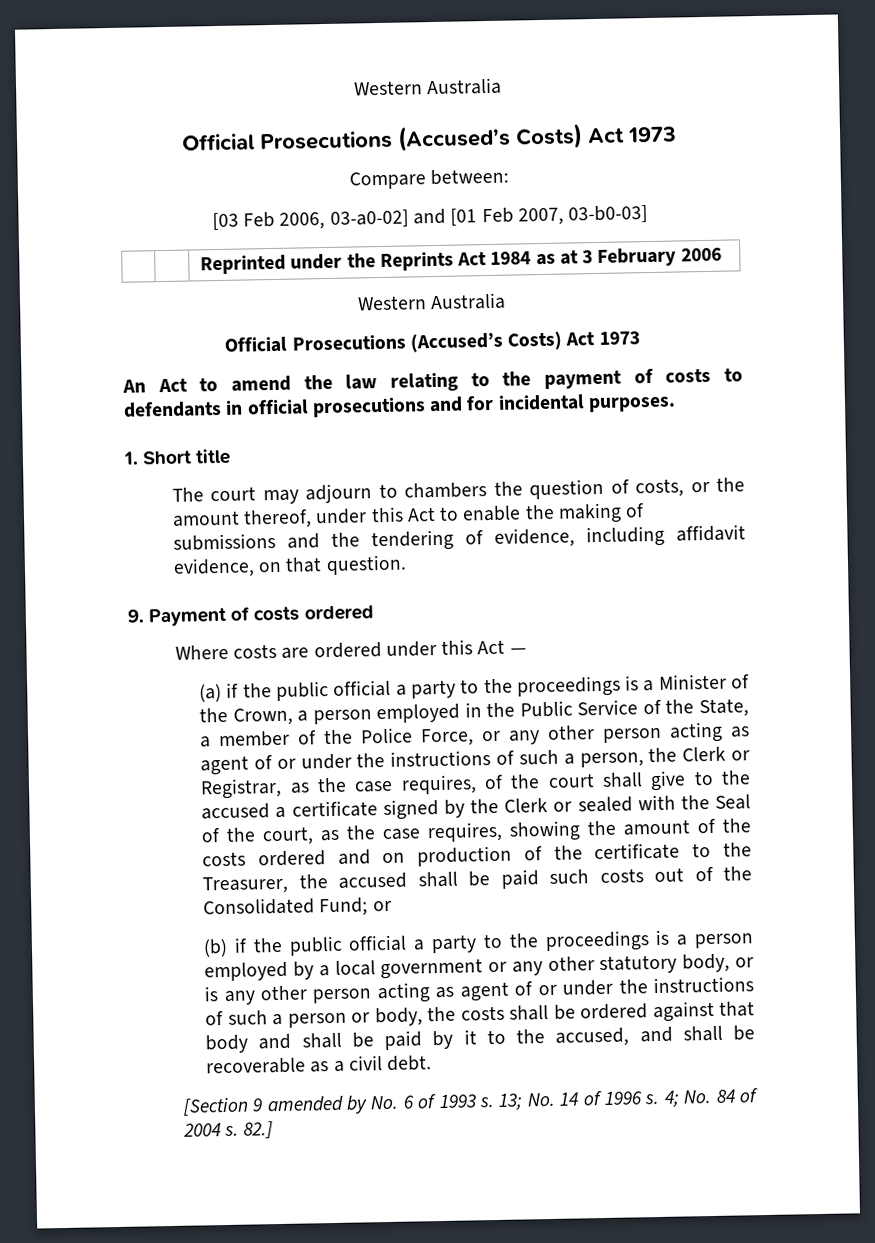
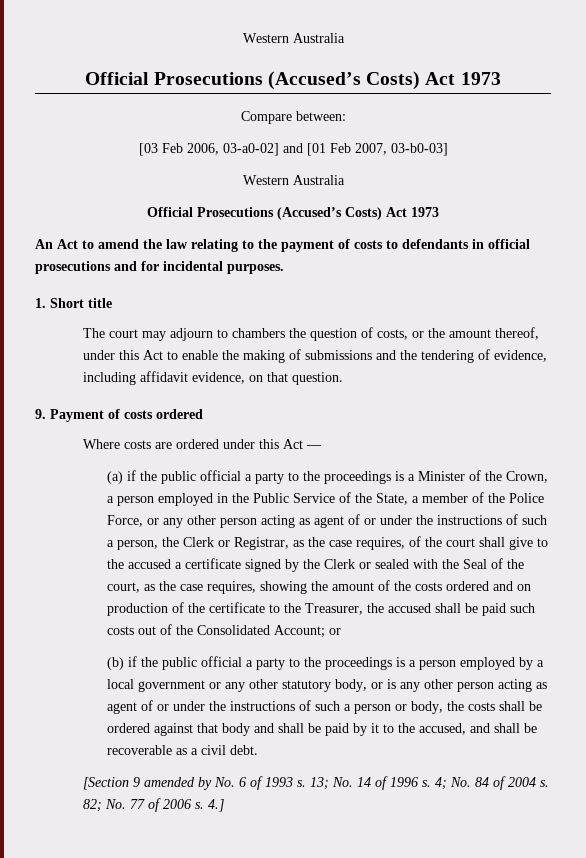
[200,247,722,275] // | | Reprinted under the Reprints Act 1984 as at 3 February 2006 -> (448, 149) none
[319,897,369,917] Fund; -> [274,625,326,638] Account;
[243,1121,274,1139] 82.] -> [83,798,225,812] 82; No. 77 of 2006 s. 4.]

